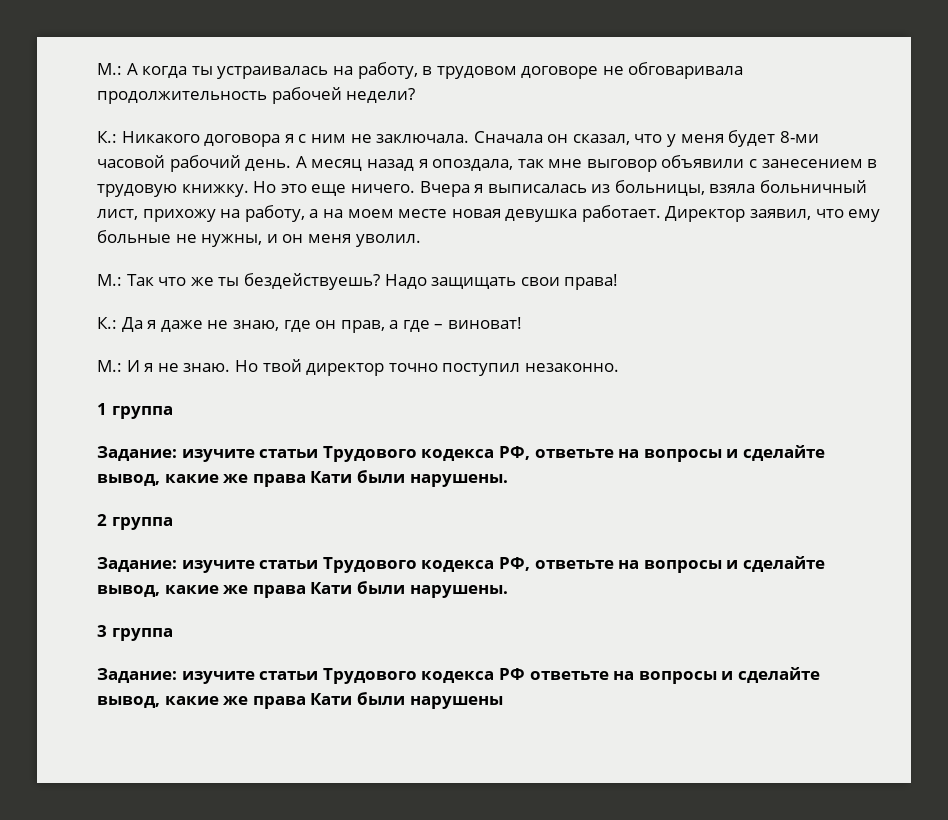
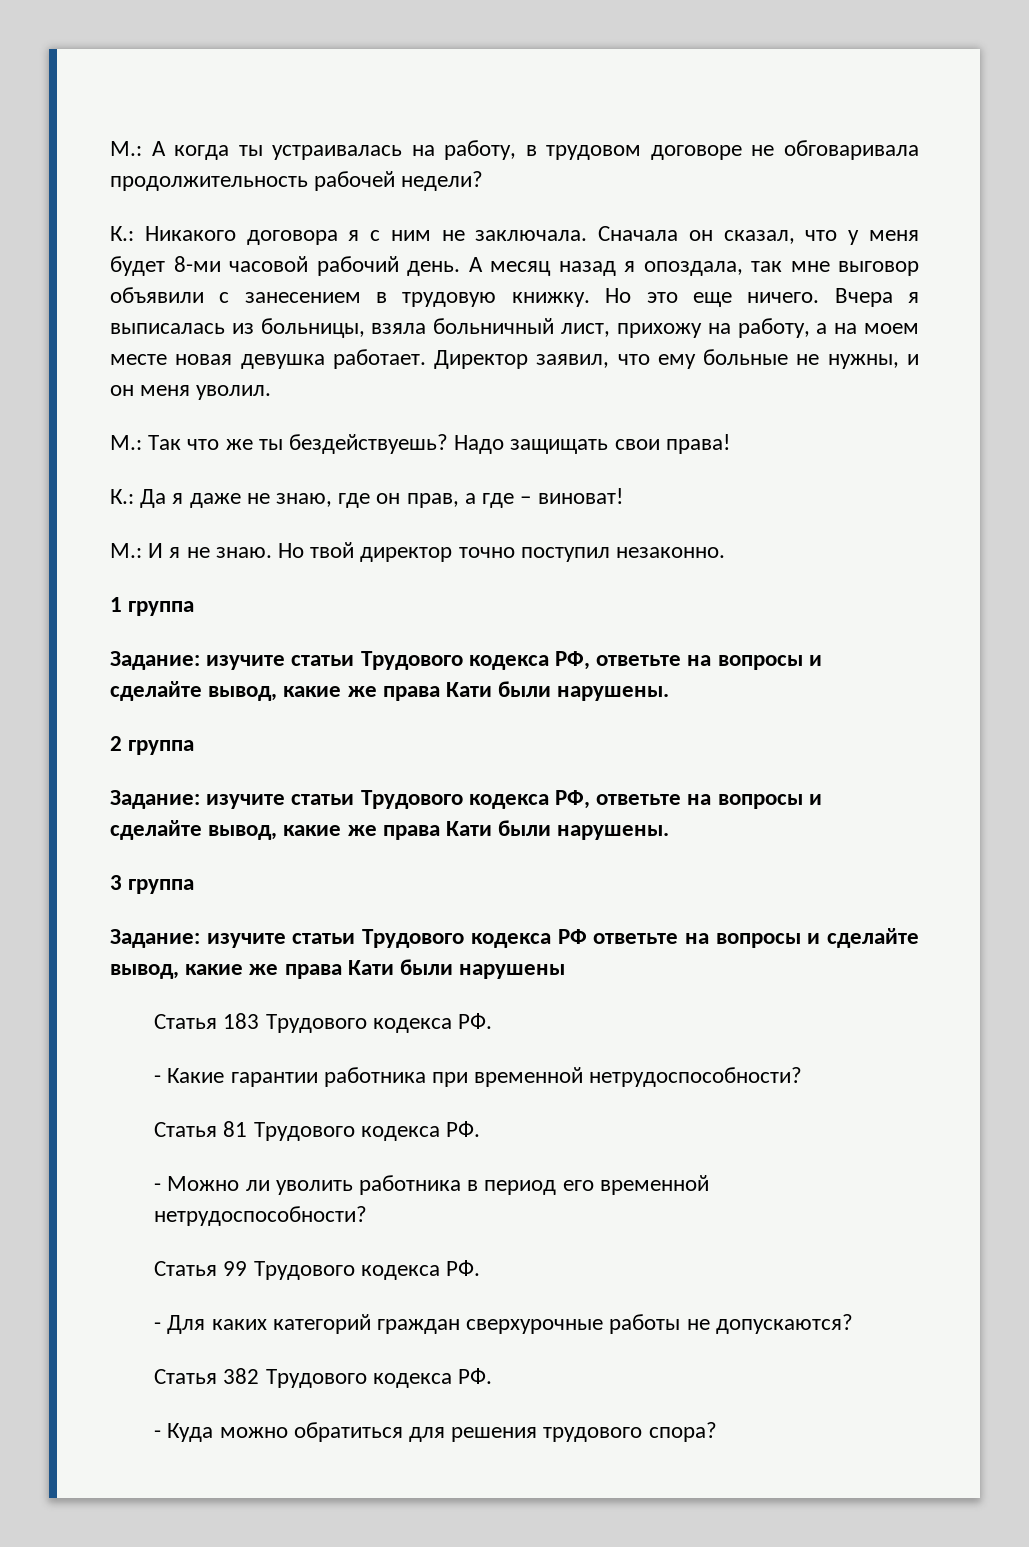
(503, 702) none -> [154,1013,492,1033] [154,1067,803,1087] [154,1121,480,1141] [154,1175,709,1195] [154,1206,368,1226] [154,1260,480,1280] [154,1314,853,1334] [154,1368,492,1388] [154,1422,717,1442] // Статья 183 Трудового кодекса РФ. // - Какие гарантии работника при временной нетрудоспособности? // Статья 81 Трудового кодекса РФ. // - Можно ли уволить работника в период его временной нетрудоспособности? // Статья 99 Трудового кодекса РФ. // - Для каких категорий граждан сверхурочные работы не допускаются? // Статья 382 Трудового кодекса РФ. // - Куда можно обратиться для решения трудового спора?

